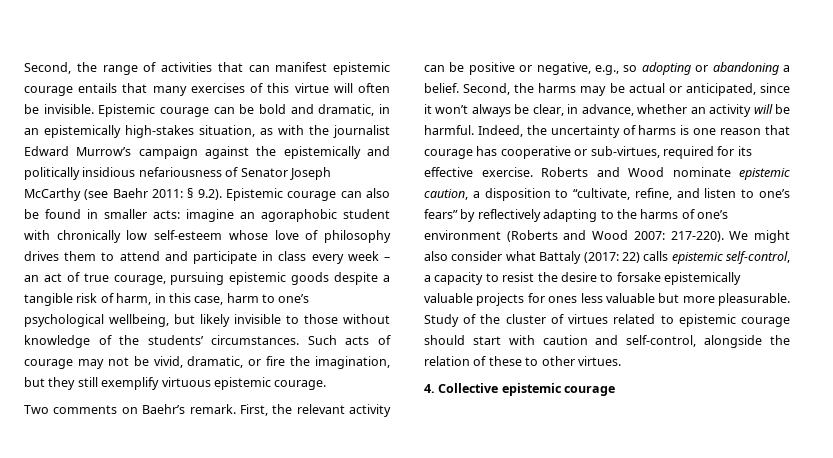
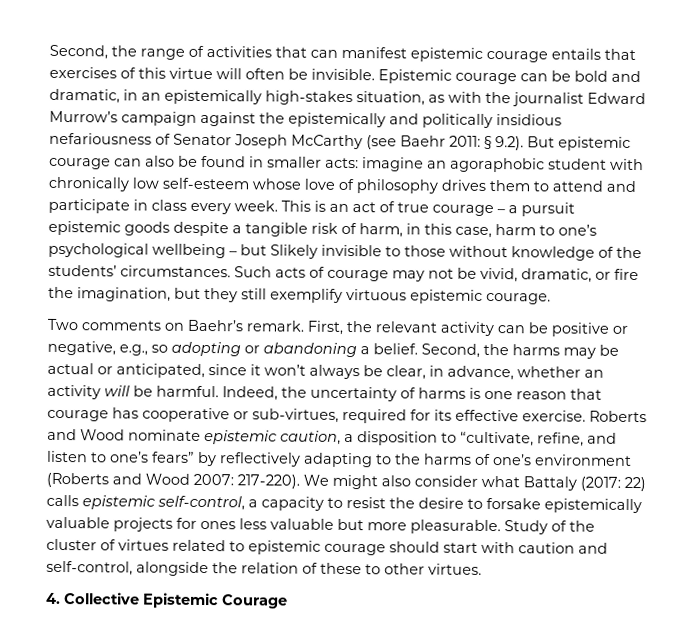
[152,86,187,96] many -> (636, 54) none
[226,188,283,201] Epistemic -> [527,136,631,151] But epistemic
[347,251,390,261] week – -> [234,200,326,212] week. This is
[113,272,225,285] courage, pursuing -> [432,202,575,217] courage – a pursuit
[109,314,230,327] wellbeing, but likely -> [152,243,318,259] wellbeing – but Slikely
[501,383,616,396] epistemic courage -> [142,592,288,609] Epistemic Courage

